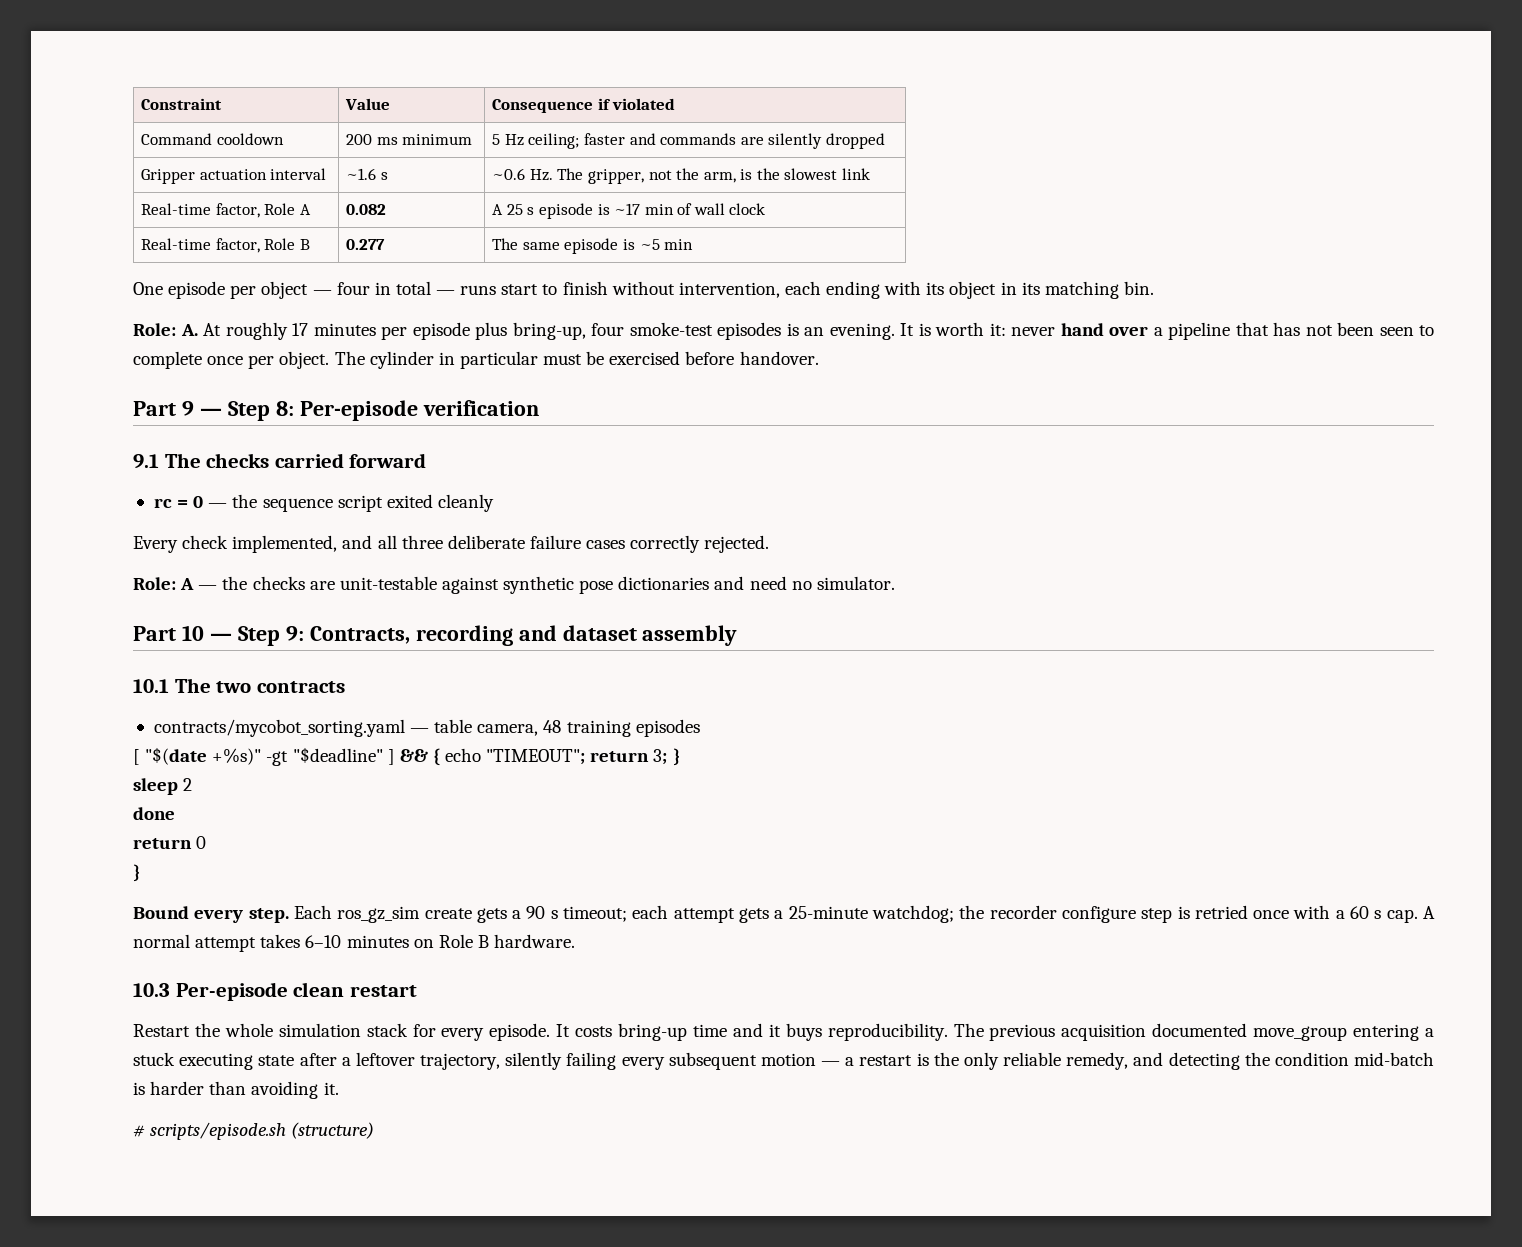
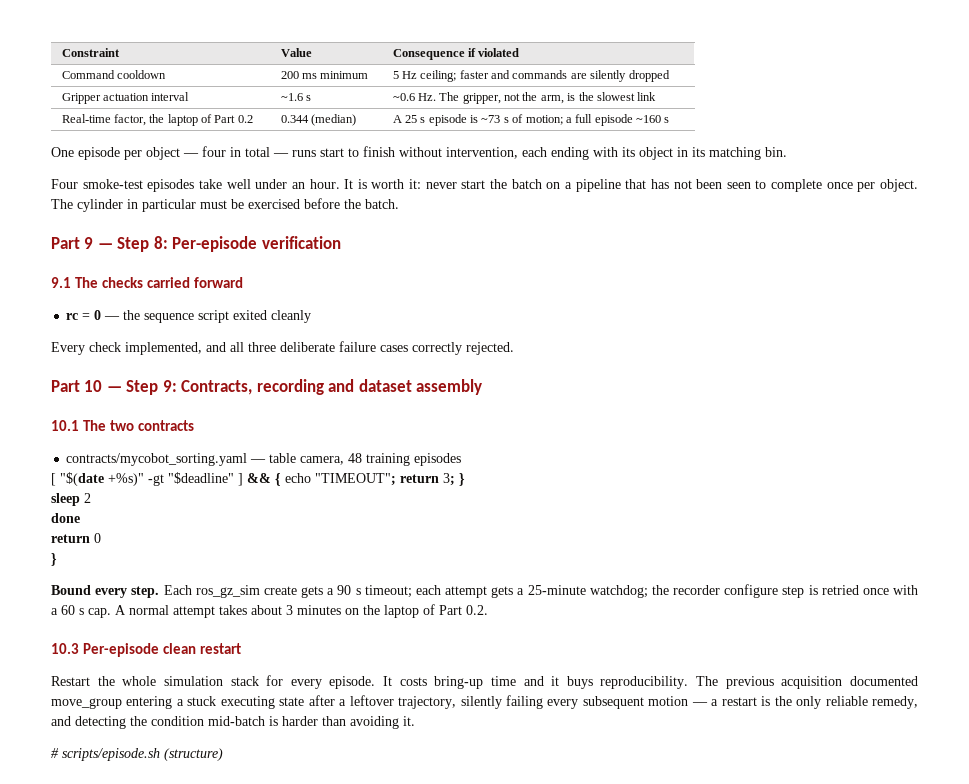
[264,203,311,215] [346,204,387,215] Role A | 0.082 -> [149,114,253,126] [280,114,356,126] the laptop of Part 0.2 | 0.344 (median)
[614,203,766,215] [141,238,310,253] [346,239,386,250] [492,238,694,254] ~17 min of wall clock // Real-time factor, Role B | 0.277 | The same episode is ~5 min -> [481,114,670,126] ~73 s of motion; a full episode ~160 s
[133,322,895,340] Role: A. At roughly 17 minutes per episode plus bring-up, four smoke-test episodes is an evening. -> [51,179,340,192] Four smoke-test episodes take well under an hour.
[1060,323,1148,336] hand over -> [461,179,561,189] start the batch on
[739,351,819,365] handover. -> [344,199,399,209] the batch.
[133,576,895,594] // Role: A — the checks are unit-testable against synthetic pose dictionaries and need no simulator. -> (514, 348) none
[305,934,576,948] 6–10 minutes on Role B hardware. -> [251,604,488,618] about 3 minutes on the laptop of Part 0.2.

